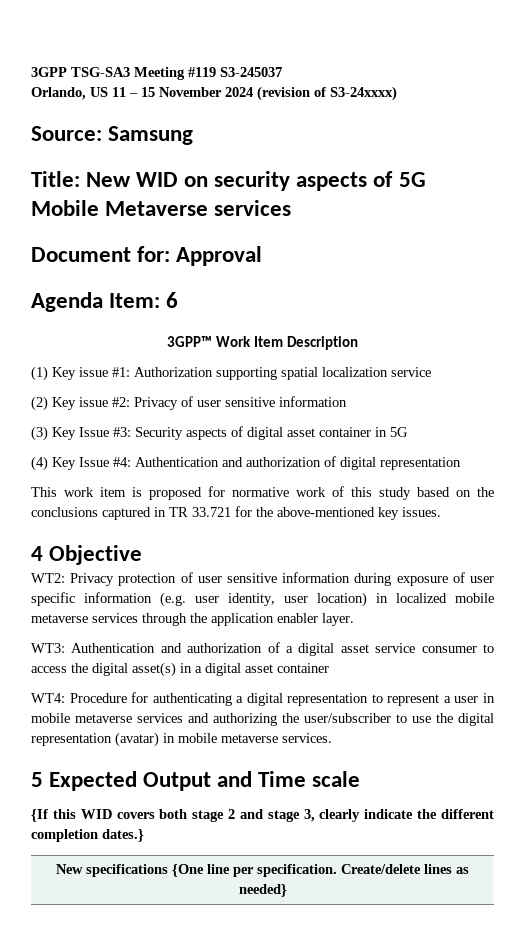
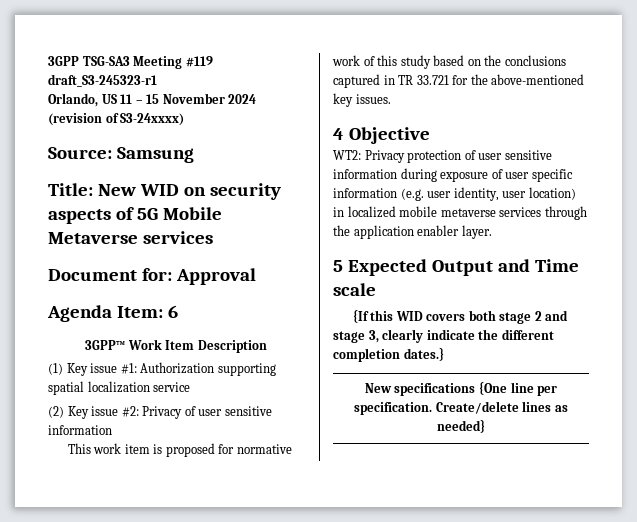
[220,67,282,77] S3-245037 -> [48,74,157,87] draft_S3-245323-r1
[31,426,408,441] [31,456,461,471] // (3) Key Issue #3: Security aspects of digital asset container in 5G // (4) Key Issue #4: Authentication and authorization of digital representation -> (112, 430) none
[31,642,494,656] [31,662,329,677] [31,692,496,706] [31,713,494,726] [31,732,332,747] // WT3: Authentication and authorization of a digital asset service consumer to access the digital asset(s) in a digital asset container // WT4: Procedure for authenticating a digital representation to represent a user in mobile metaverse services and authorizing the user/subscriber to use the digital representation (avatar) in mobile metaverse services. -> (492, 232) none

